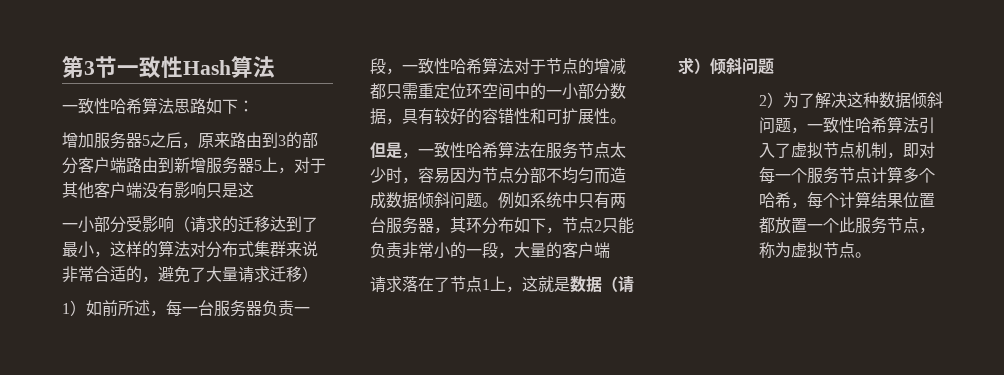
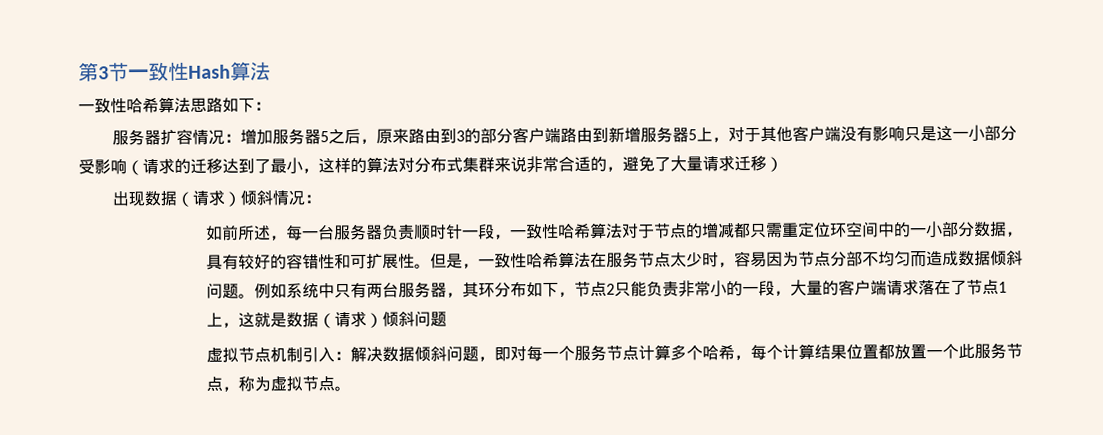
(254, 106) none -> [112,128,242,146] 服务器扩容情况：
(254, 190) // -> (954, 133) none
[62,300,86,316] 1） -> [112,189,322,207] 出现数据（请求）倾斜情况： //
(294, 308) none -> [414,224,464,240] 顺时针
(626, 121) // -> (432, 266) none
(610, 250) // -> (888, 288) none
[759,92,944,109] [759,116,936,134] [759,142,888,159] 2）为了解决这种数据倾斜问题，⼀致性哈希算法引⼊了虚拟节点机制 -> [206,345,480,363] 虚拟节点机制引入：解决数据倾斜问题

